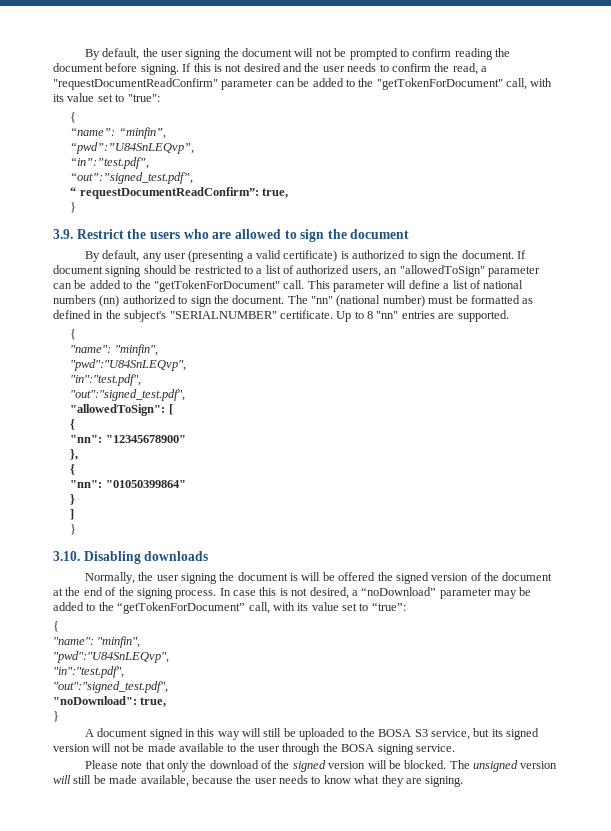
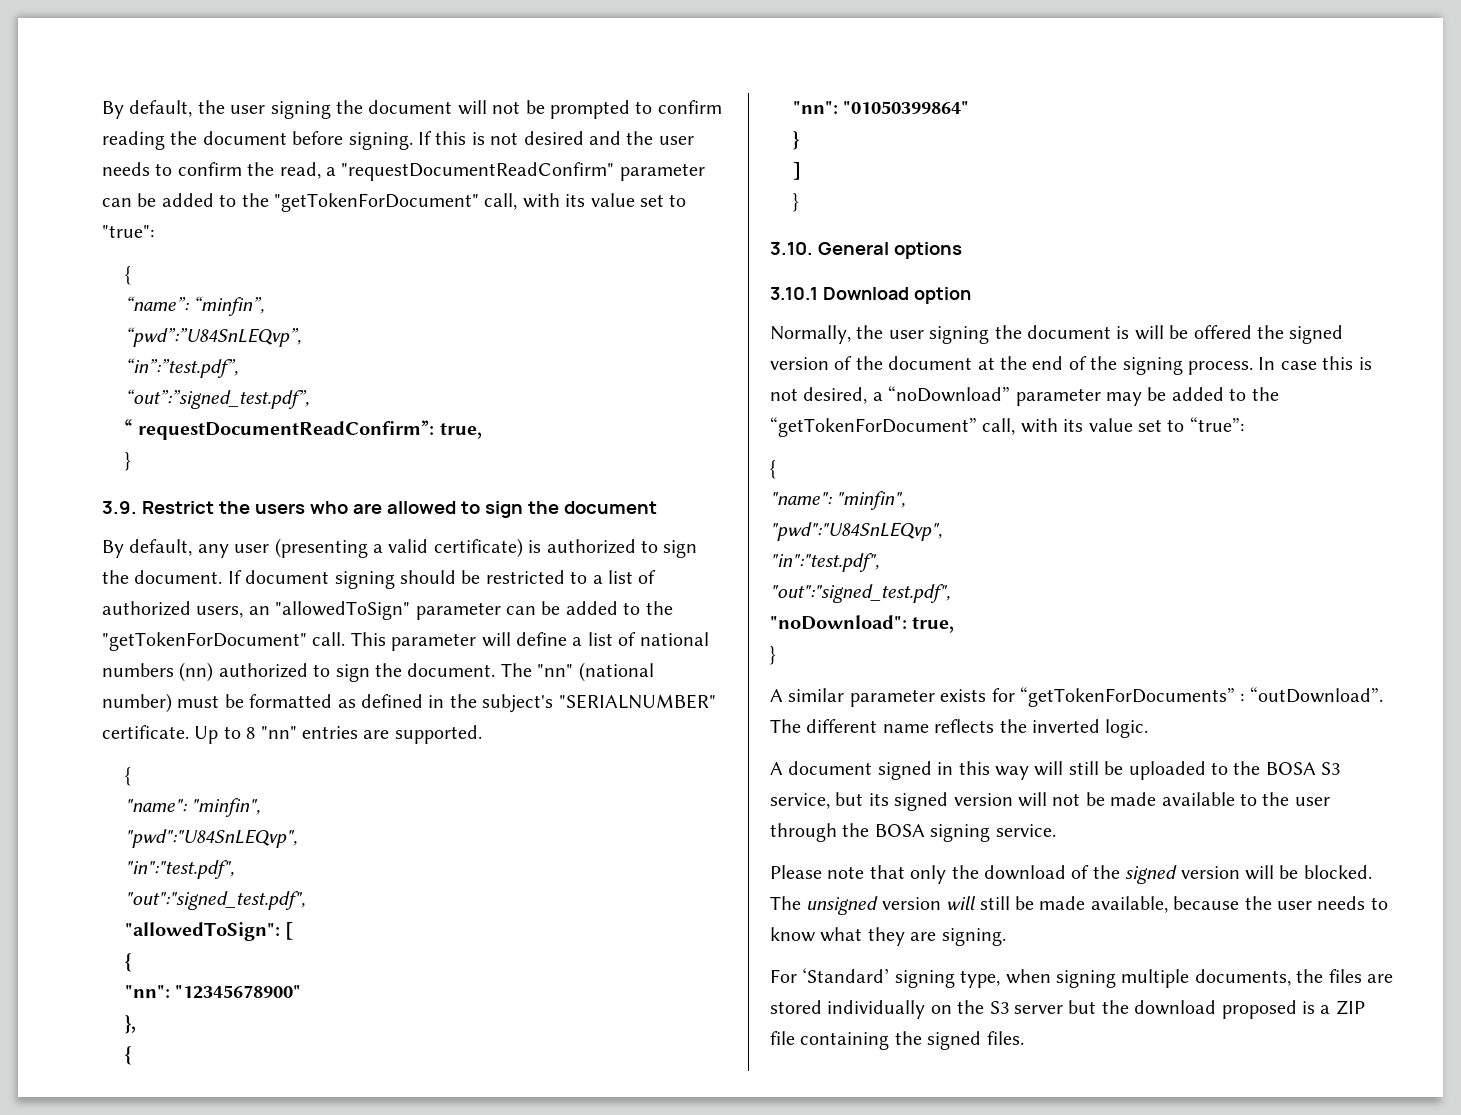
[83,551,209,564] Disabling downloads -> [817,242,962,259] [770,287,971,304] General options // 3.10.1 Download option
(59, 716) none -> [770,687,1383,707] [770,719,1149,738] // A similar parameter exists for “getTokenForDocuments” : “outDownload”. The different name reflects the inverted logic.
(464, 781) none -> [770,968,1393,988] [770,1000,1365,1019] [770,1031,1024,1050] // For ‘Standard’ signing type, when signing multiple documents, the files are stored individually on the S3 server but the download proposed is a ZIP file containing the signed files.

